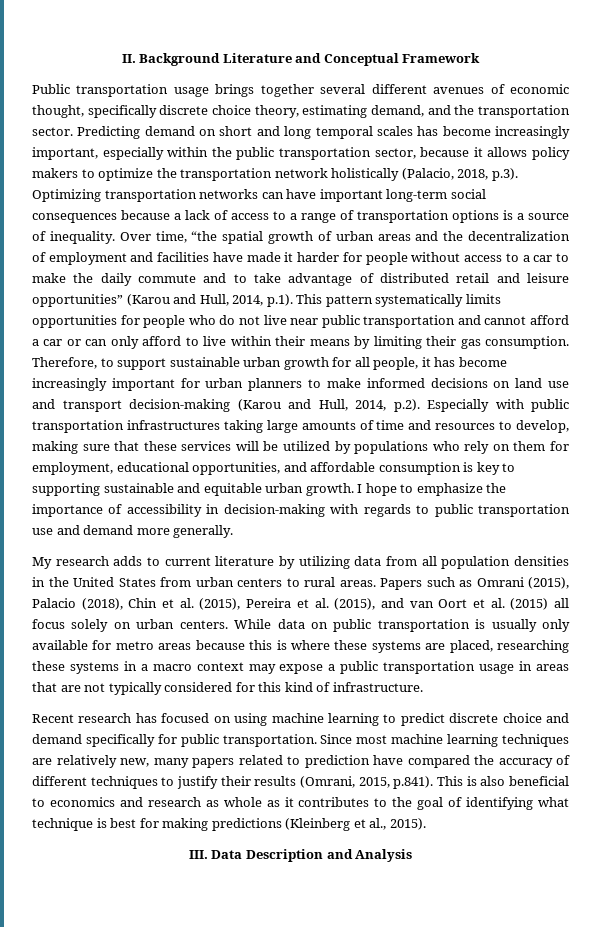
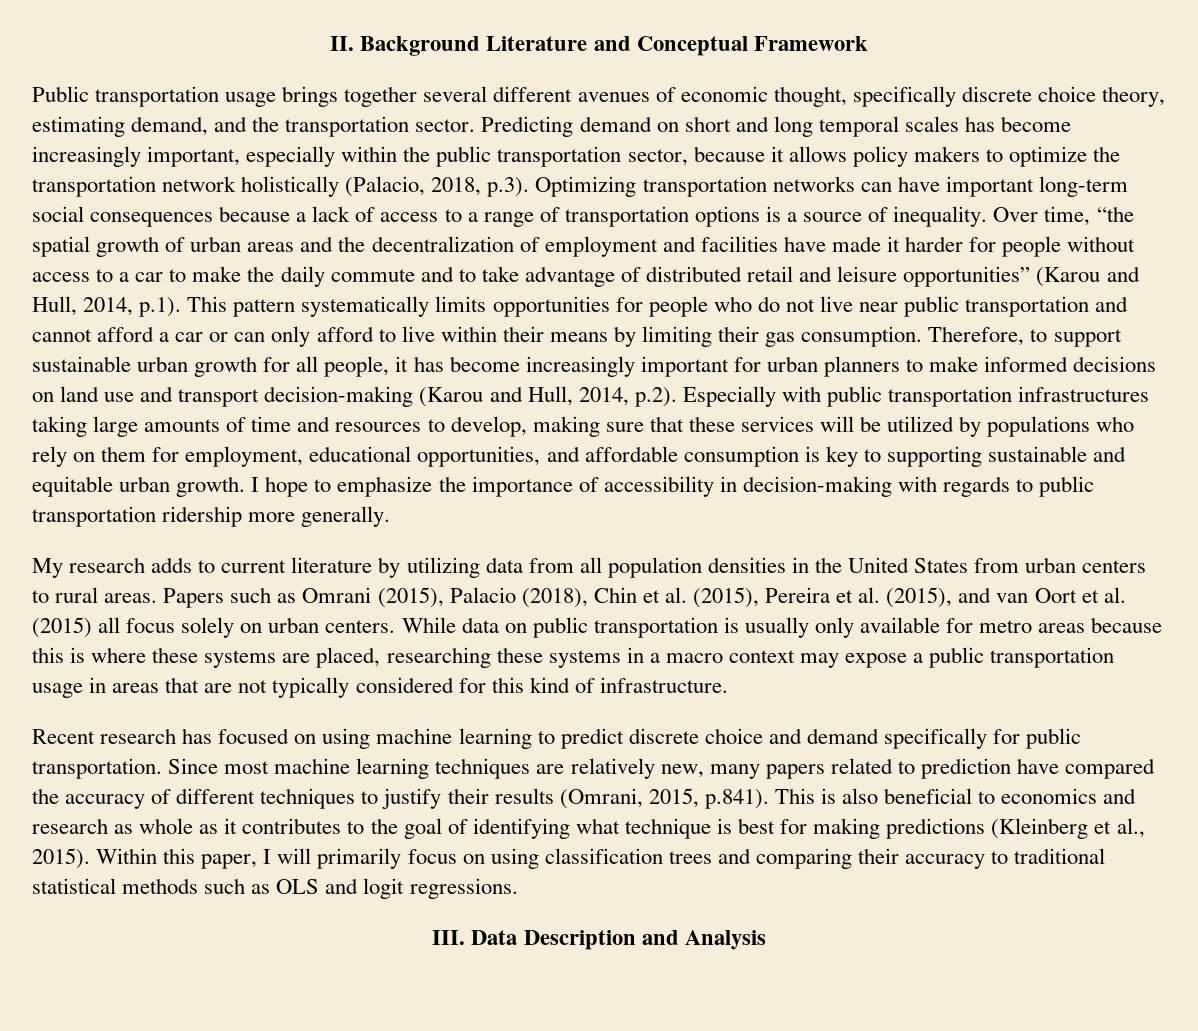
[32,525,134,535] use and demand -> [162,506,243,527] ridership
(426, 824) none -> [96,848,1106,869] [32,878,518,899] Within this paper, I will primarily focus on using classification trees and comparing their accuracy to traditional statistical methods such as OLS and logit regressions.

